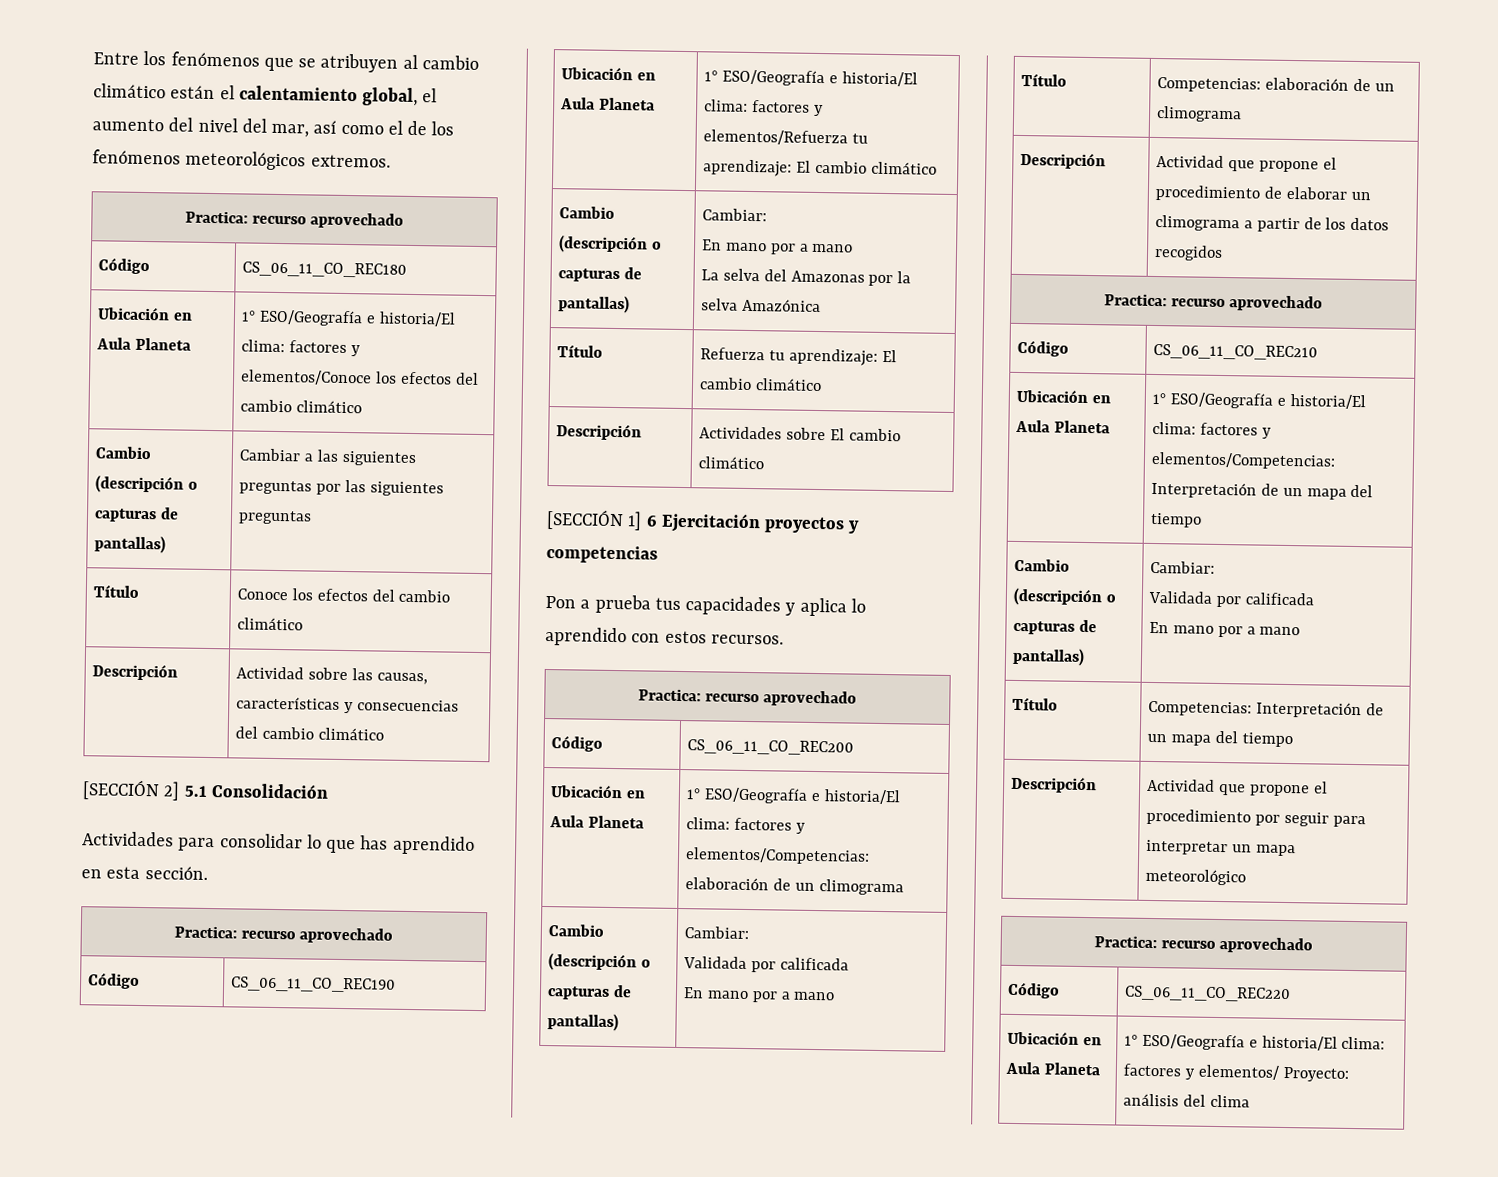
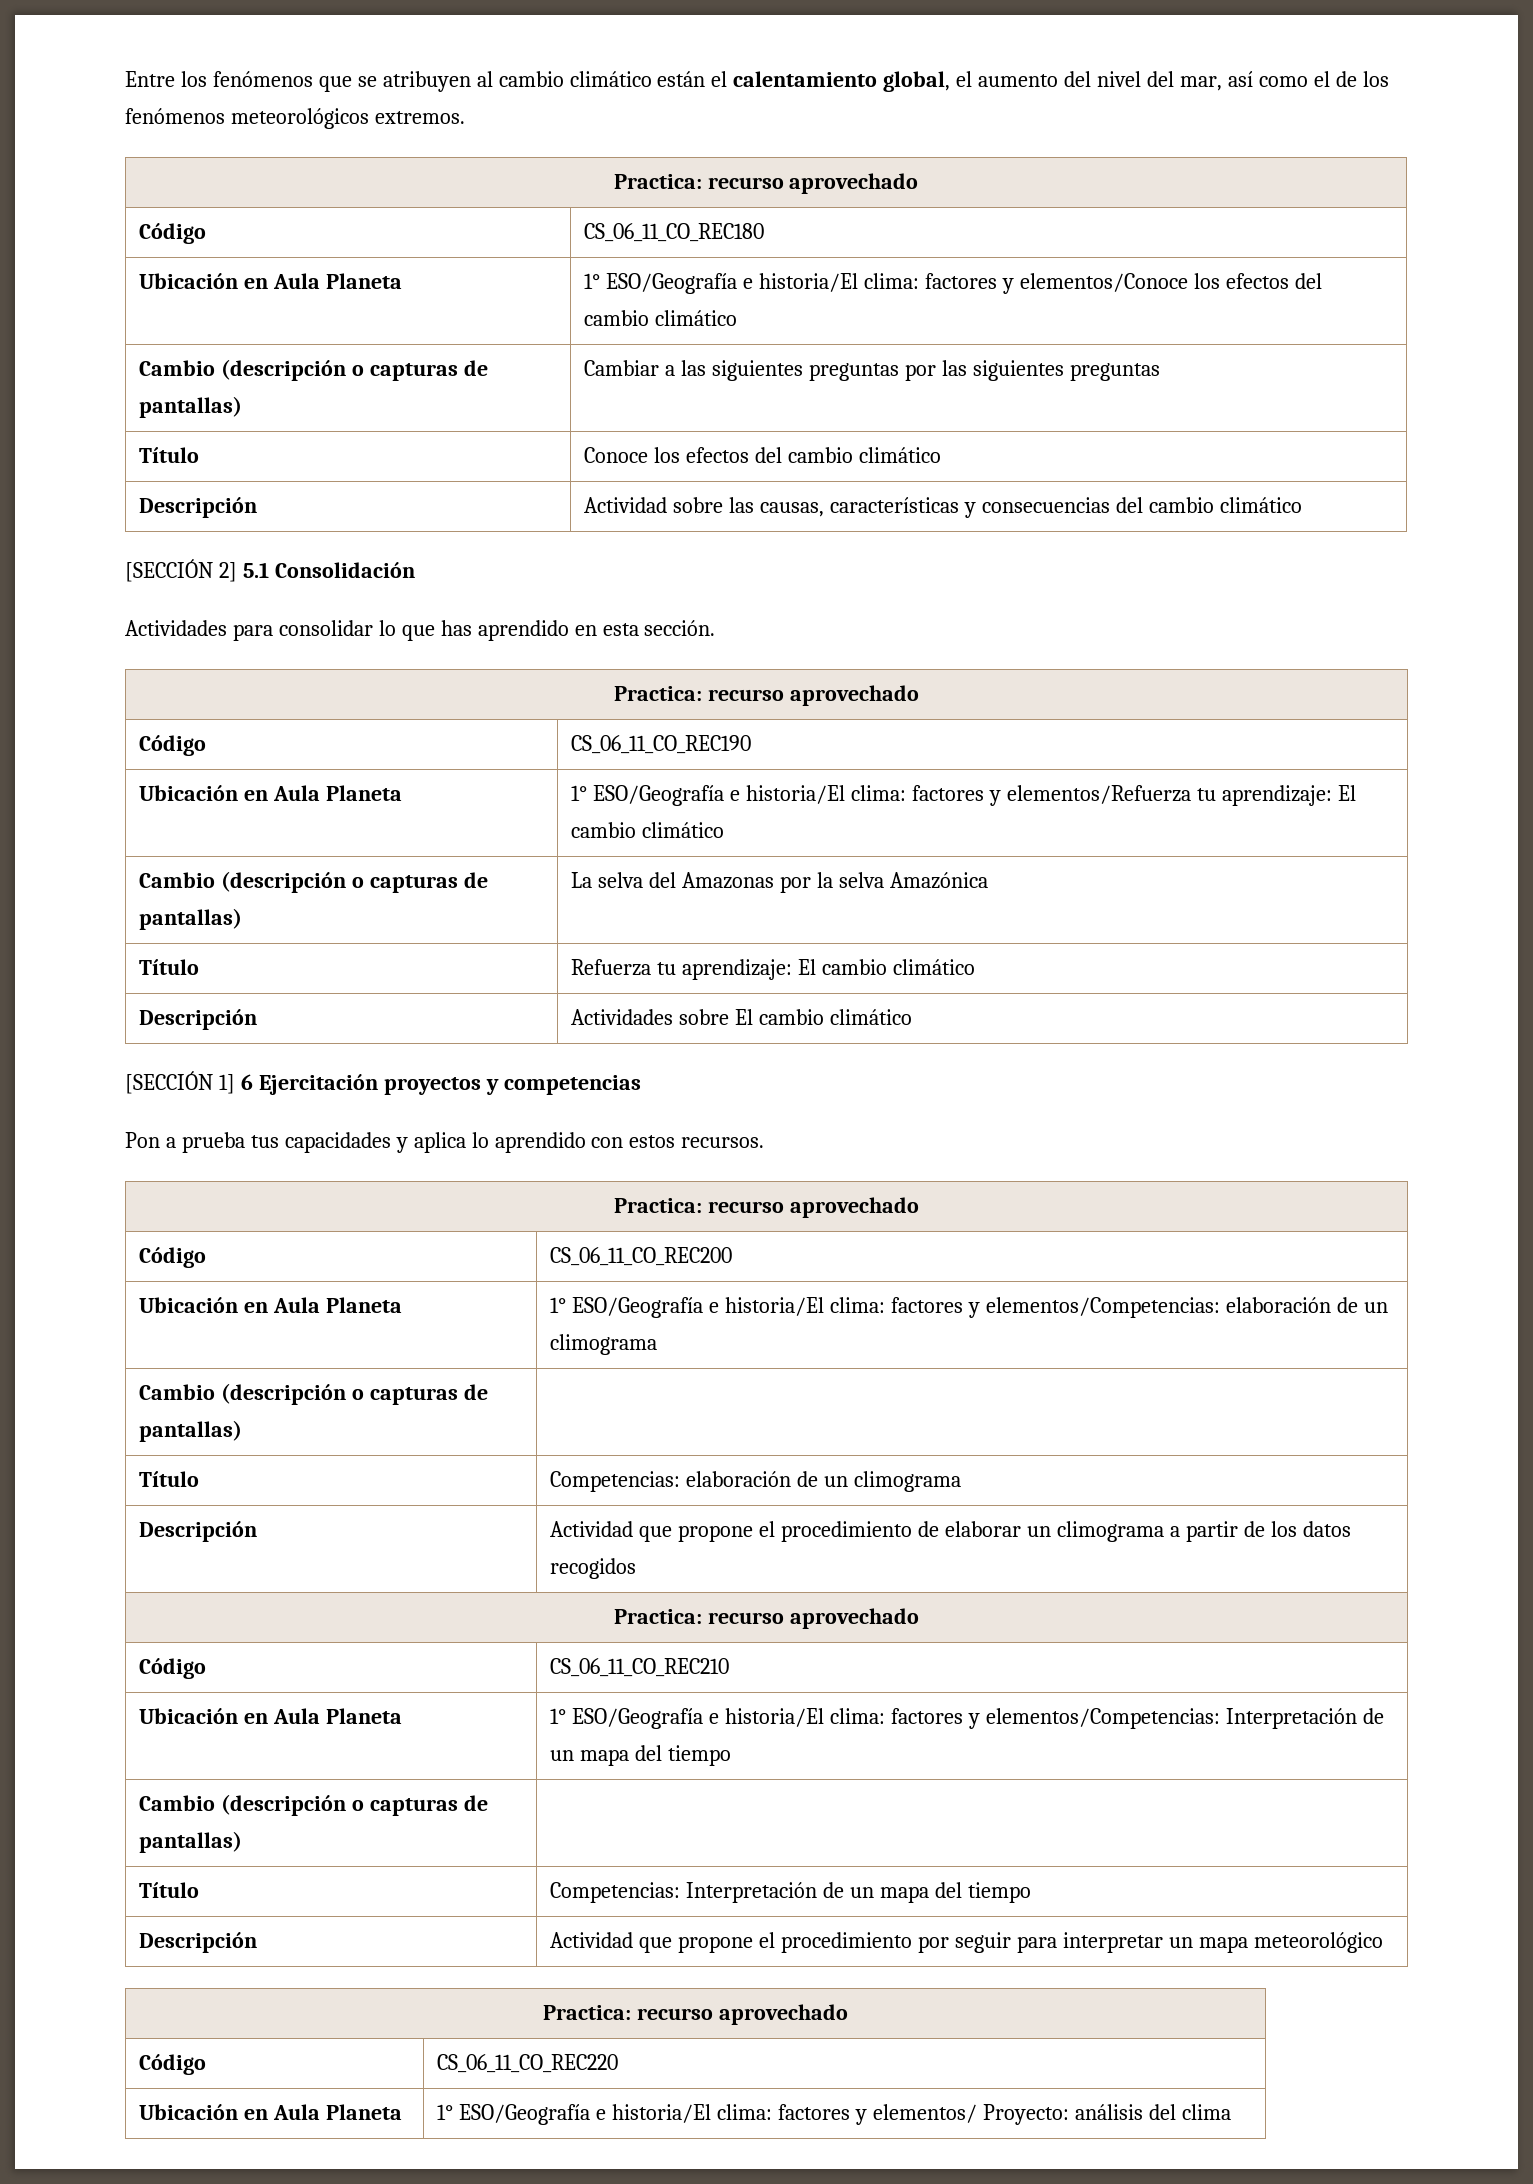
[702,208,768,222] [702,239,854,255] Cambiar: // En mano por a mano // -> (243, 919) none
[684,926,750,940] [683,956,849,973] [683,987,836,1003] Cambiar: // Validada por calificada // En mano por a mano -> (243, 1431) none
[1150,560,1216,574] [1148,590,1314,608] [1149,621,1301,638] Cambiar: // Validada por calificada // En mano por a mano -> (243, 1842) none

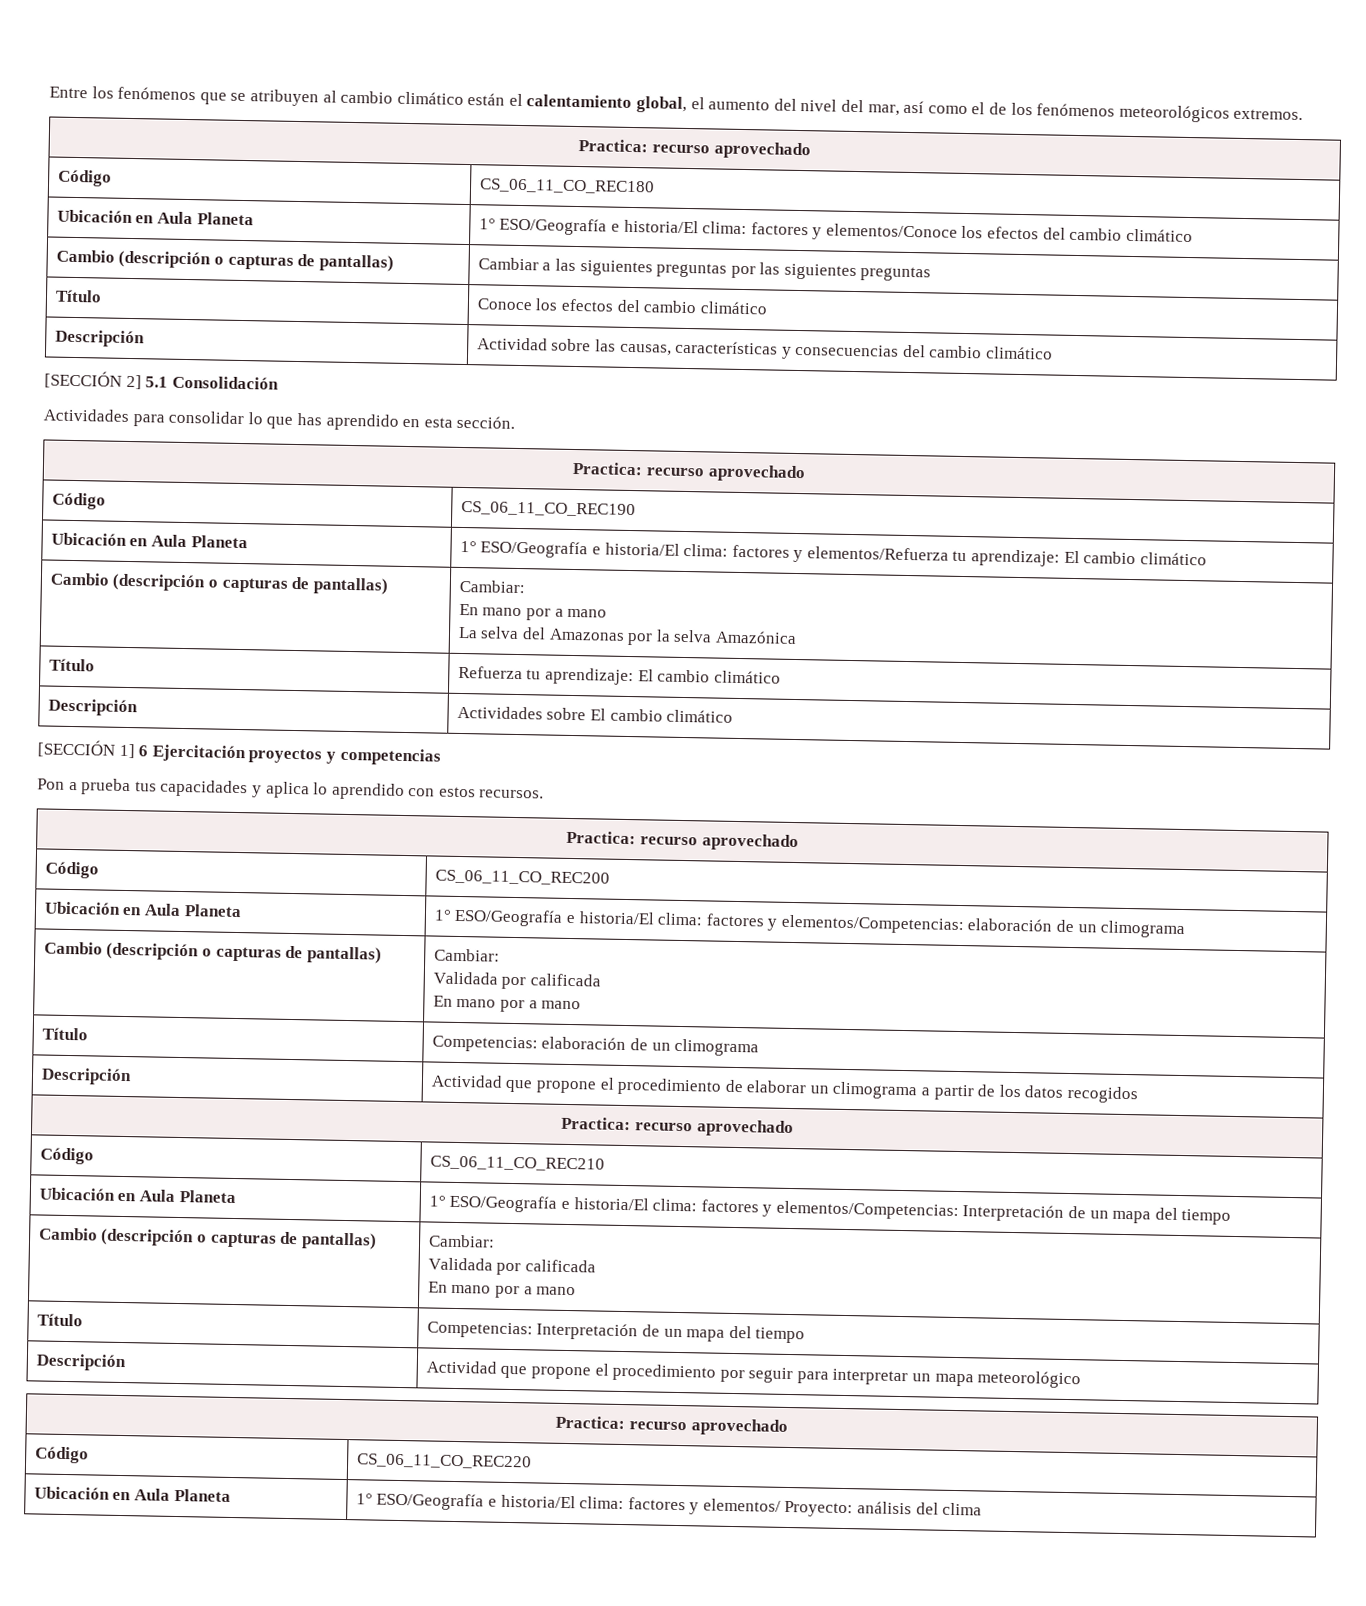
(243, 919) none -> [458,579,525,594] [458,603,608,621] Cambiar: // En mano por a mano //
(243, 1431) none -> [433,948,500,962] [432,971,601,990] [432,995,582,1013] Cambiar: // Validada por calificada // En mano por a mano
(243, 1842) none -> [427,1234,495,1248] [427,1257,596,1276] [427,1281,577,1299] Cambiar: // Validada por calificada // En mano por a mano

